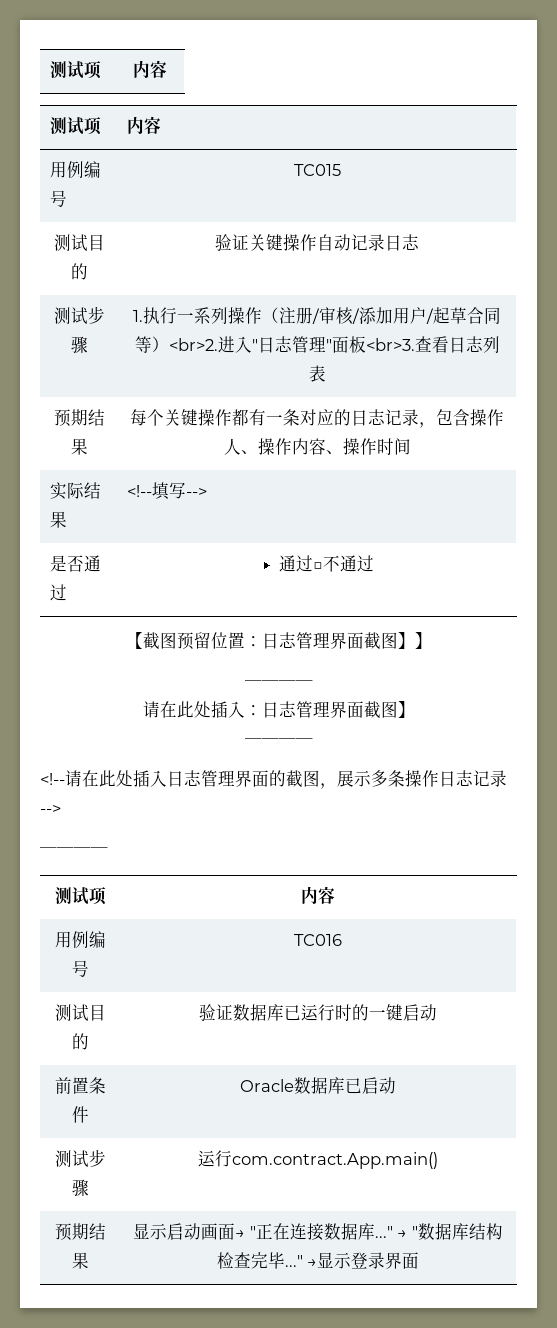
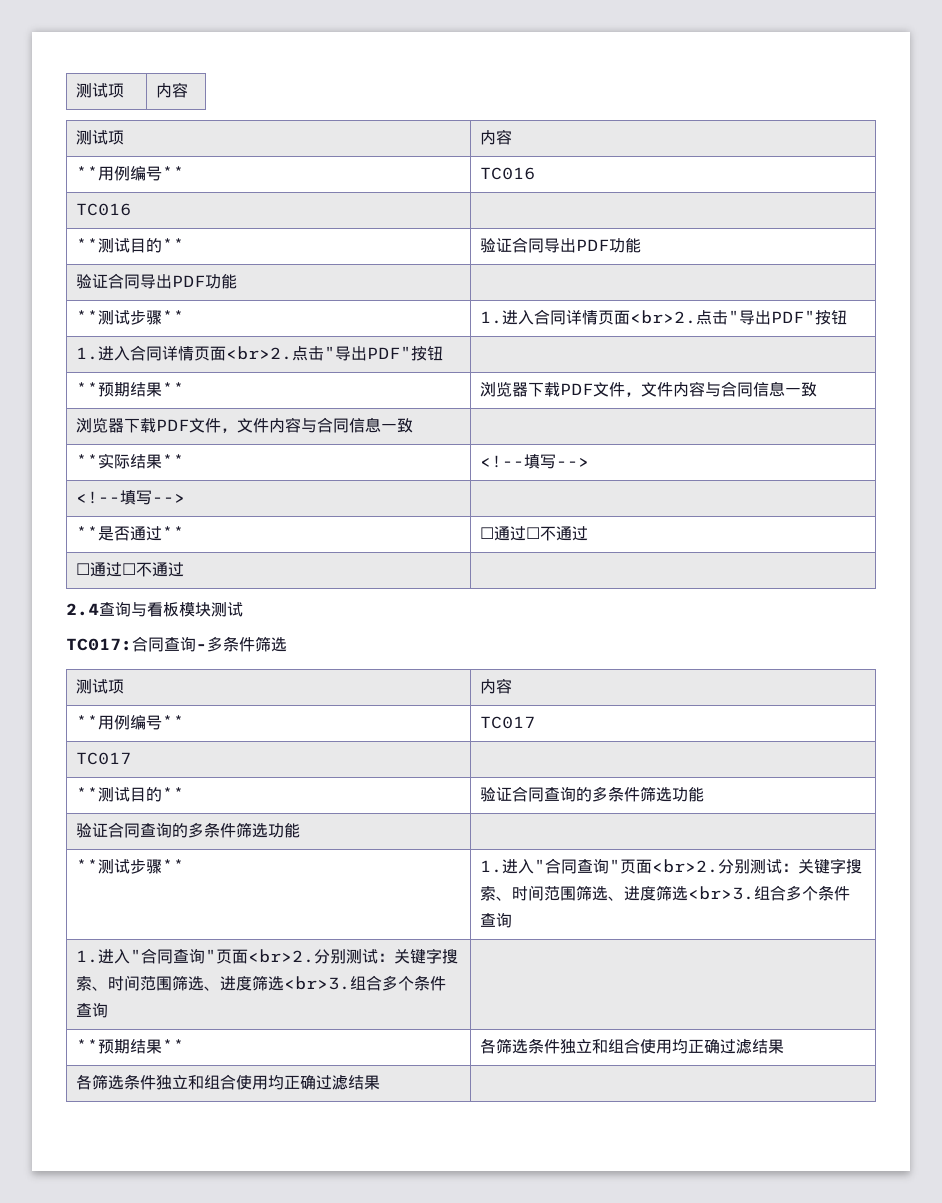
[50,161,102,178] [50,190,68,207] [293,164,341,176] [53,234,105,251] [70,263,88,280] [215,234,420,251] [53,306,105,324] [70,336,88,354] [133,307,502,325] [134,336,500,353] [308,365,326,382] [53,409,105,427] [70,438,88,455] [130,409,505,428] [223,438,411,455] 用例编号 | TC015 // 测试目的 | 验证关键操作自动记录日志 // 测试步骤 | 1.执行一系列操作（注册/审核/添加用户/起草合同等）<br>2.进入"日志管理"面板<br>3.查看日志列表 // 预期结果 | 每个关键操作都有一条对应的日志记录，包含操作人、操作内容、操作时间 // -> [76,166,185,181] [480,167,536,180] [76,203,132,216] [76,238,185,253] [480,237,642,253] [76,273,238,289] [76,310,185,325] [480,309,848,325] [76,345,444,361] [76,382,185,397] [480,381,818,397] [76,417,414,433] [76,454,99,467] **用例编号** | TC016 // TC016 | // **测试目的** | 验证合同导出PDF功能 // 验证合同导出PDF功能 | // **测试步骤** | 1.进入合同详情页面<br>2.点击"导出PDF"按钮 // 1.进入合同详情页面<br>2.点击"导出PDF"按钮 | // **预期结果** | 浏览器下载PDF文件，文件内容与合同信息一致 // 浏览器下载PDF文件，文件内容与合同信息一致 | // **
(68, 519) none -> [162,454,185,467] **
[50,555,102,572] [50,584,68,601] [278,555,374,572] [125,632,432,650] [244,680,313,687] [142,701,415,719] [244,738,313,745] [40,770,507,789] [40,805,61,814] [40,847,108,854] [54,887,107,905] [301,886,336,904] [54,931,106,948] [71,960,89,977] [294,934,342,946] [54,1004,106,1021] [71,1033,89,1050] [199,1004,438,1021] [54,1077,106,1094] [71,1106,89,1123] [240,1077,397,1094] [54,1149,106,1167] [71,1179,89,1197] [198,1150,438,1169] [54,1223,106,1241] [71,1252,89,1269] [133,1223,503,1241] [216,1252,420,1269] 是否通过 | 通过□不通过 // 【截图预留位置：日志管理界面截图】】 // ──── // 请在此处插入：日志管理界面截图】 // ──── // <!--请在此处插入日志管理界面的截图，展示多条操作日志记录--> // ──── // 测试项 | 内容 // 用例编号 | TC016 // 测试目的 | 验证数据库已运行时的一键启动 // 前置条件 | Oracle数据库已启动 // 测试步骤 | 运行com.contract.App.main() // 预期结果 | 显示启动画面→ "正在连接数据库..." → "数据库结构检查完毕..." →显示登录界面 -> [76,490,186,505] [76,526,185,541] [480,526,589,541] [76,562,185,577] [66,601,243,617] [66,636,287,652] [76,679,125,694] [480,678,513,694] [76,715,185,730] [480,716,536,729] [76,752,132,765] [76,787,185,802] [480,786,705,802] [76,822,301,838] [76,859,185,874] [480,858,863,874] [480,885,851,901] [480,912,513,928] [76,948,459,964] [76,975,447,991] [76,1002,109,1018] [76,1039,185,1054] [480,1038,785,1054] [76,1074,381,1090] <!--填写--> | // **是否通过** | ☐通过☐不通过 // ☐通过☐不通过 | // 2.4查询与看板模块测试 // TC017:合同查询-多条件筛选 // 测试项 | 内容 // **用例编号** | TC017 // TC017 | // **测试目的** | 验证合同查询的多条件筛选功能 // 验证合同查询的多条件筛选功能 | // **测试步骤** | 1.进入"合同查询"页面<br>2.分别测试：关键字搜索、时间范围筛选、进度筛选<br>3.组合多个条件查询 // 1.进入"合同查询"页面<br>2.分别测试：关键字搜索、时间范围筛选、进度筛选<br>3.组合多个条件查询 | // **预期结果** | 各筛选条件独立和组合使用均正确过滤结果 // 各筛选条件独立和组合使用均正确过滤结果 |

